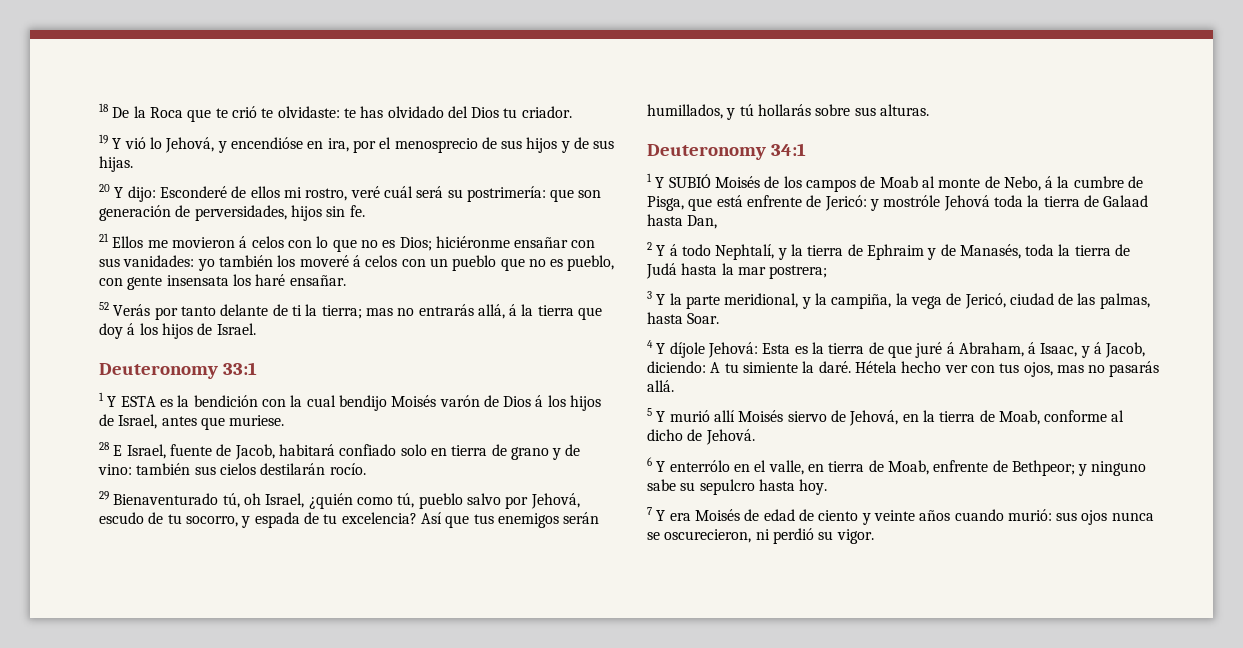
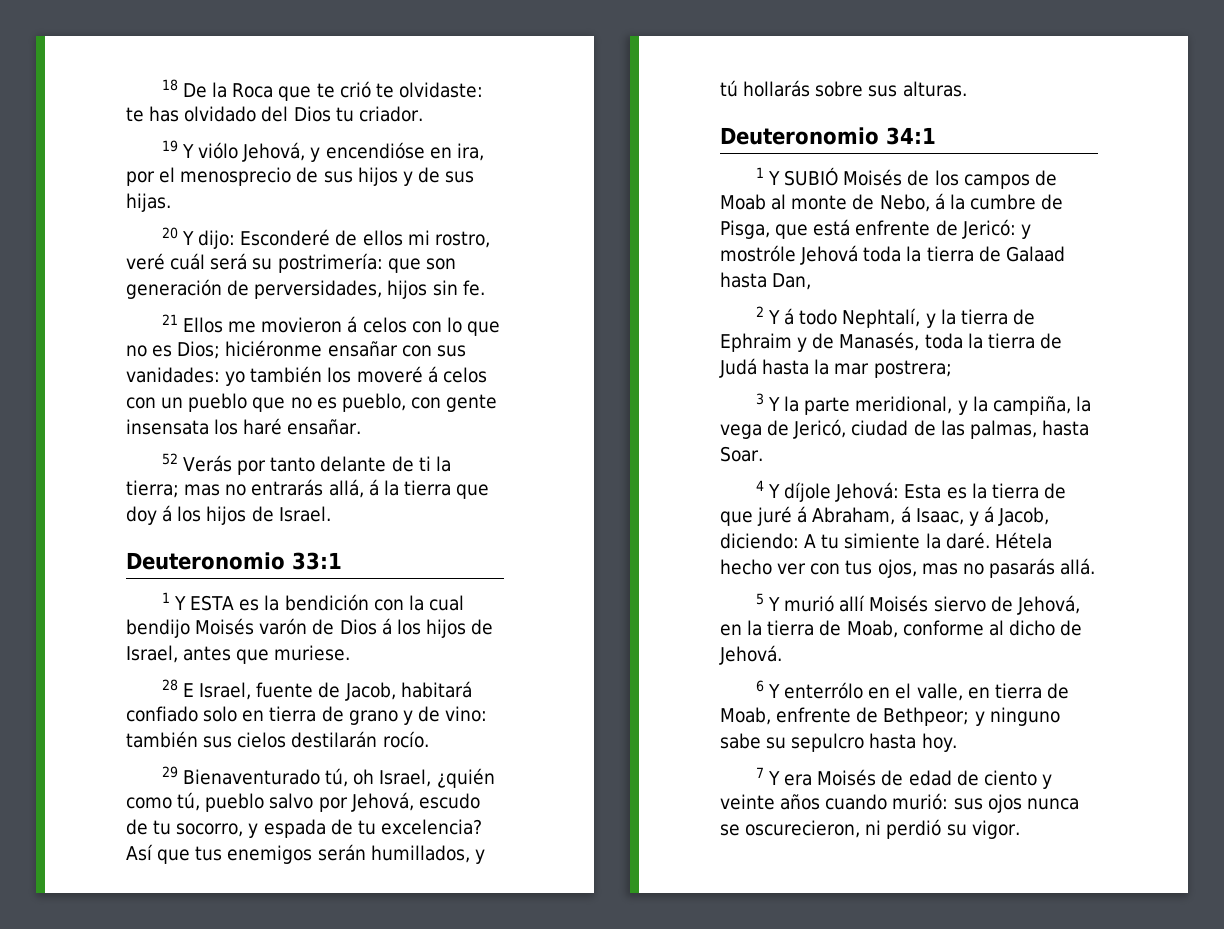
[124,137,162,149] vió lo -> [198,142,239,159] viólo
[99,363,218,379] Deuteronomy -> [126,552,285,570] Deuteronomio
[647,144,766,160] Deuteronomy -> [720,127,879,145] Deuteronomio

